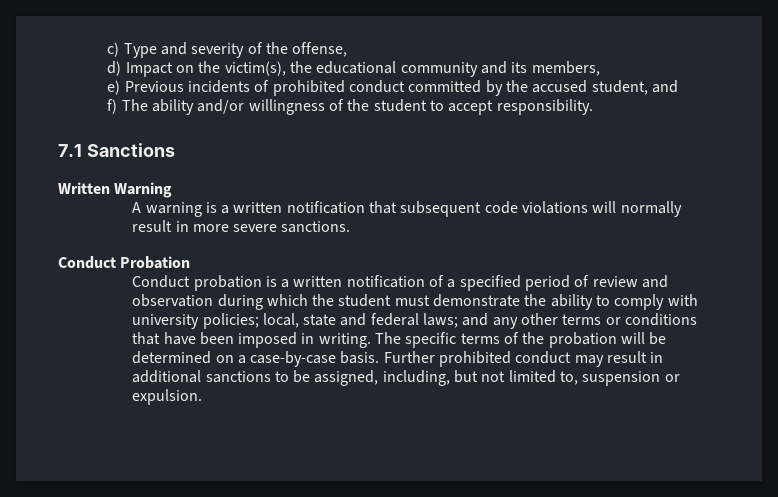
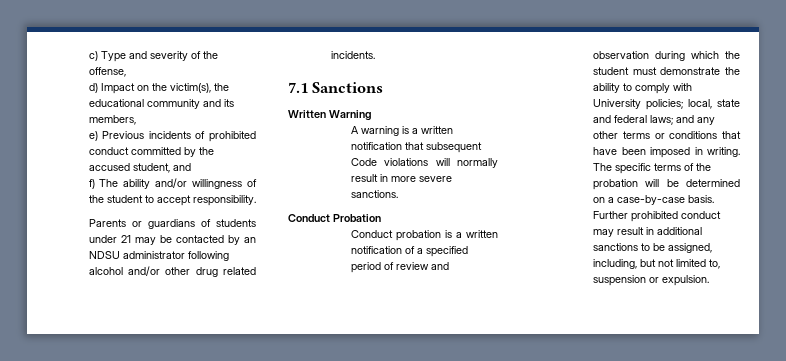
(593, 107) none -> [88,219,256,229] [88,235,256,245] [88,251,229,261] [88,266,256,277] [330,51,375,59] // Parents or guardians of students under 21 may be contacted by an NDSU administrator following alcohol and/or other drug related incidents.
[484,201,518,214] code -> [351,158,377,166] Code
[132,314,200,329] university -> [593,99,641,109] University

